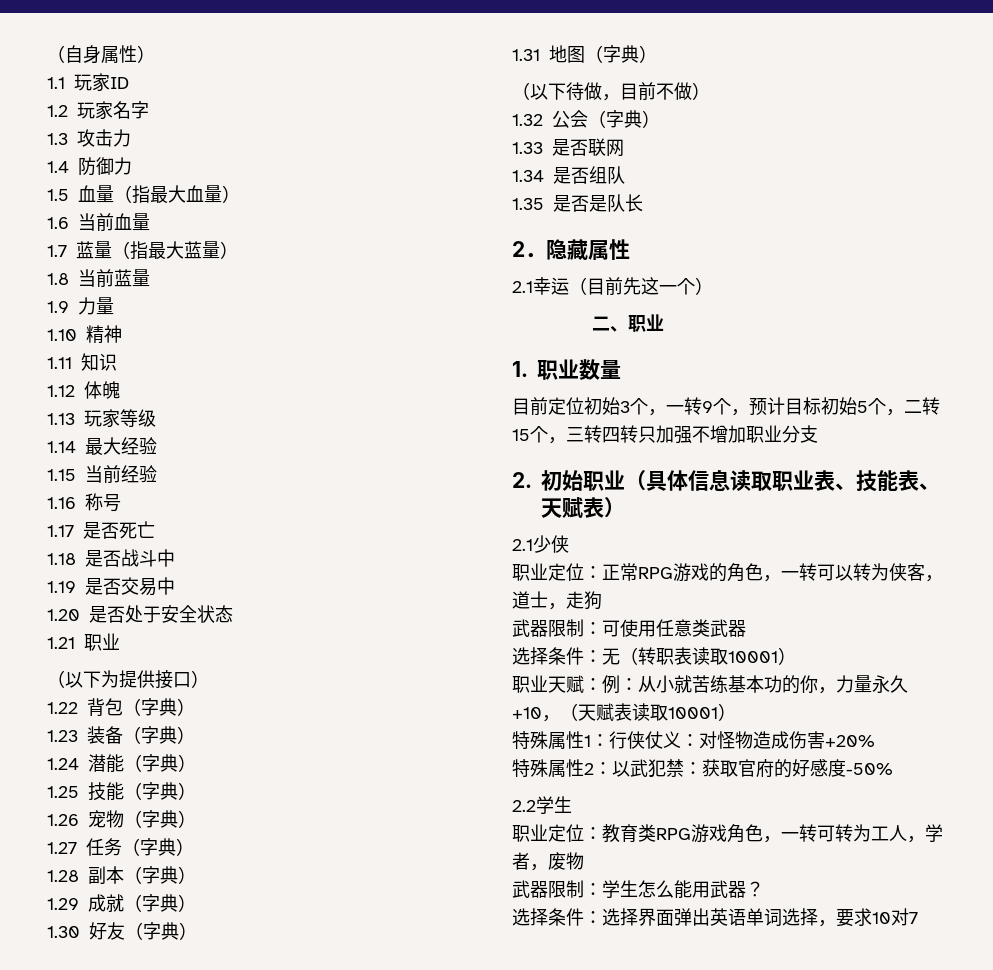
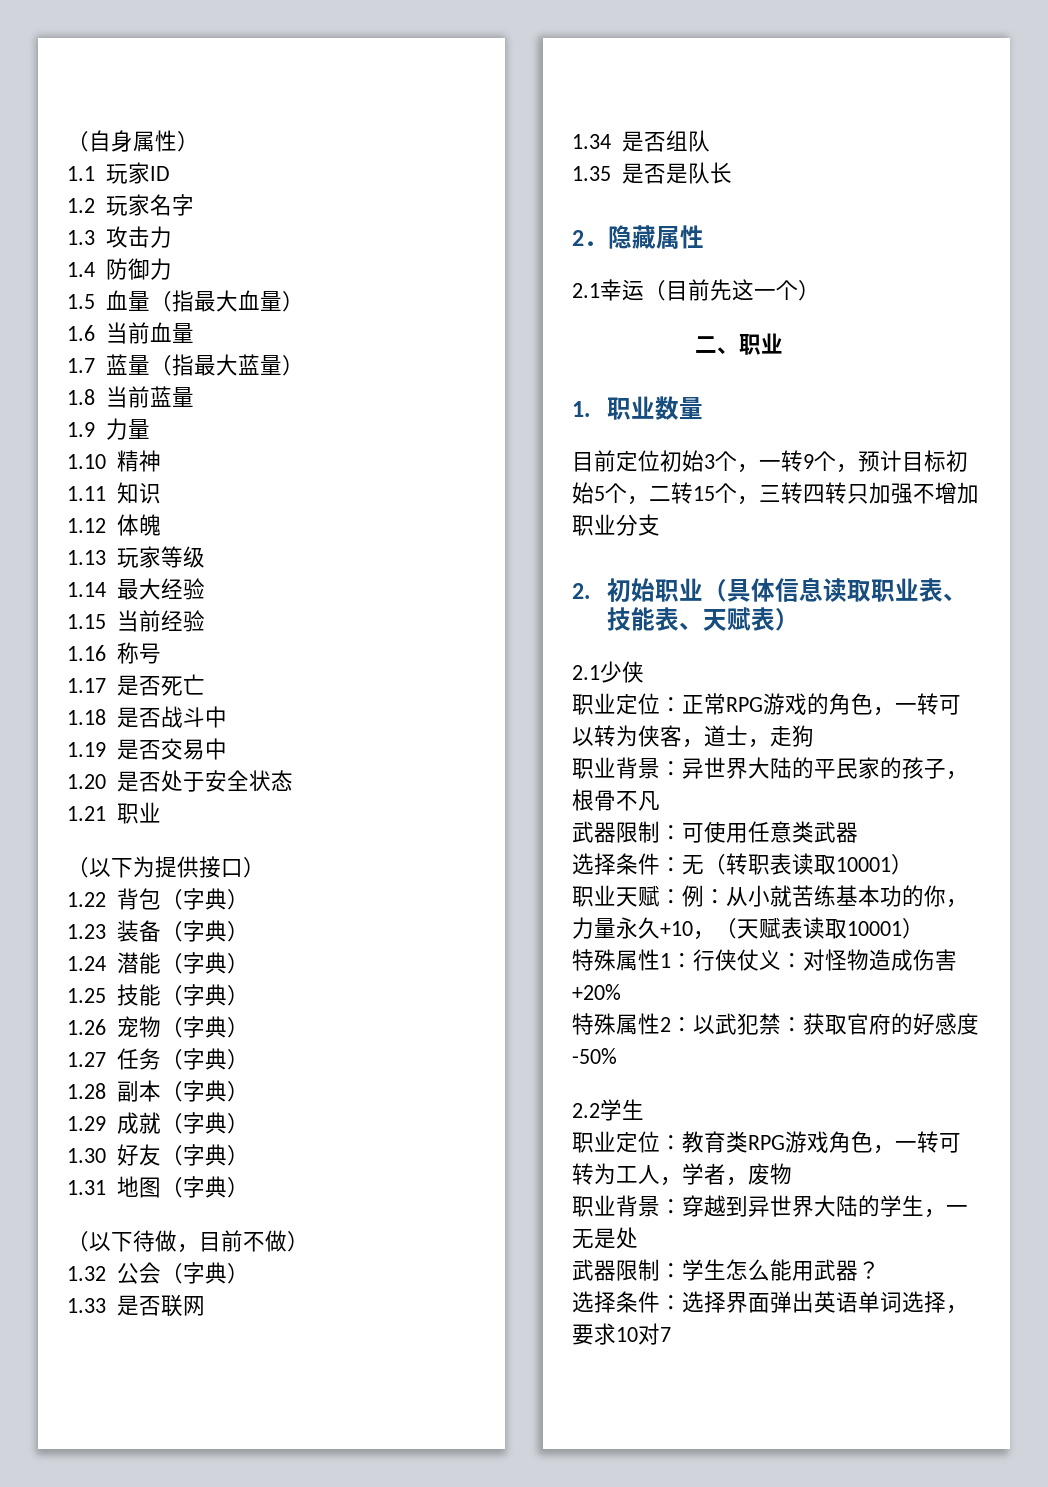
(602, 600) none -> [572,757,968,780] [572,789,660,811] // 职业背景：异世界大陆的平民家的孩子，根骨不凡
(584, 861) none -> [572,1195,968,1218] [572,1227,638,1249] // 职业背景：穿越到异世界大陆的学生，一无是处

